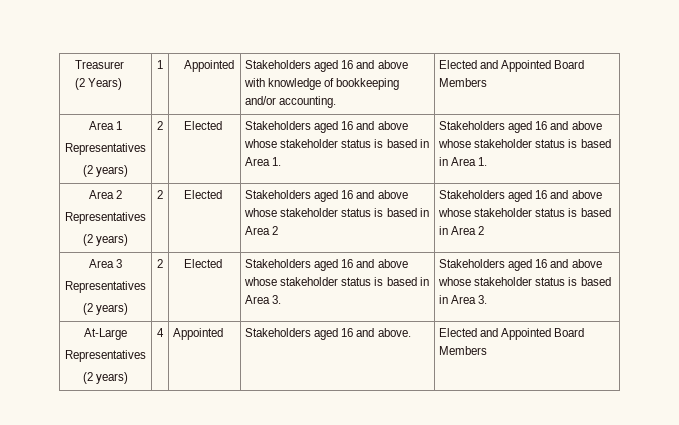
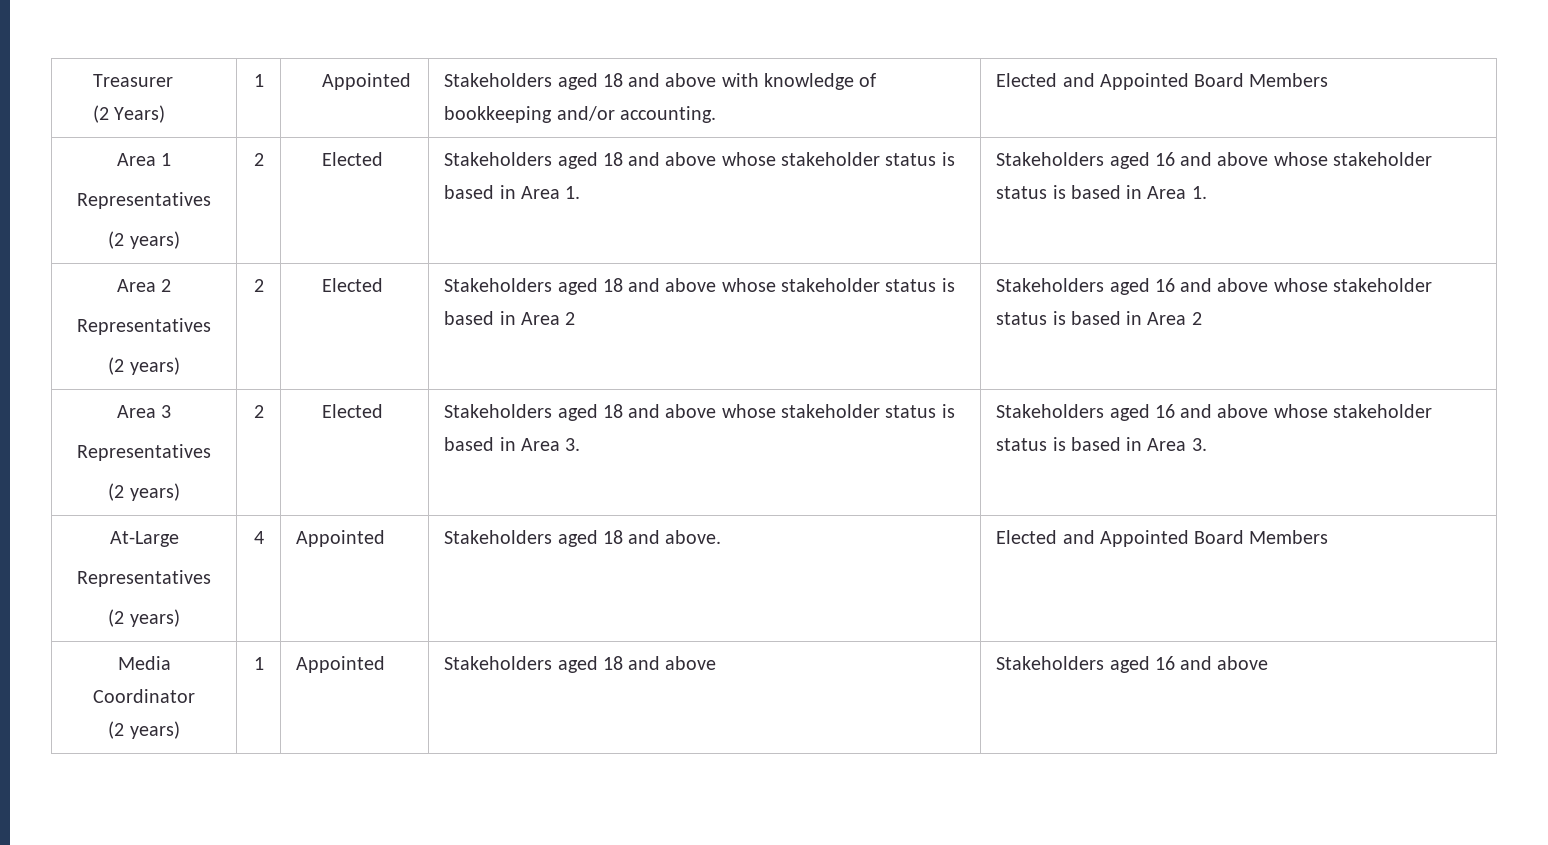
[341,60,354,69] 16 -> [602,73,623,87] 18
[341,121,354,130] 16 -> [602,152,623,166] 18
[341,190,354,199] 16 -> [602,278,623,292] 18
[341,259,354,268] 16 -> [602,404,623,418] 18
[341,328,354,337] 16 -> [602,530,623,544] 18
(488, 350) none -> [117,656,171,670] [93,689,195,703] [108,721,180,739] [253,657,264,670] [296,656,386,673] [444,656,717,673] [996,656,1269,673] // Media Coordinator // (2 years) | 1 | Appointed | Stakeholders aged 18 and above | Stakeholders aged 16 and above

